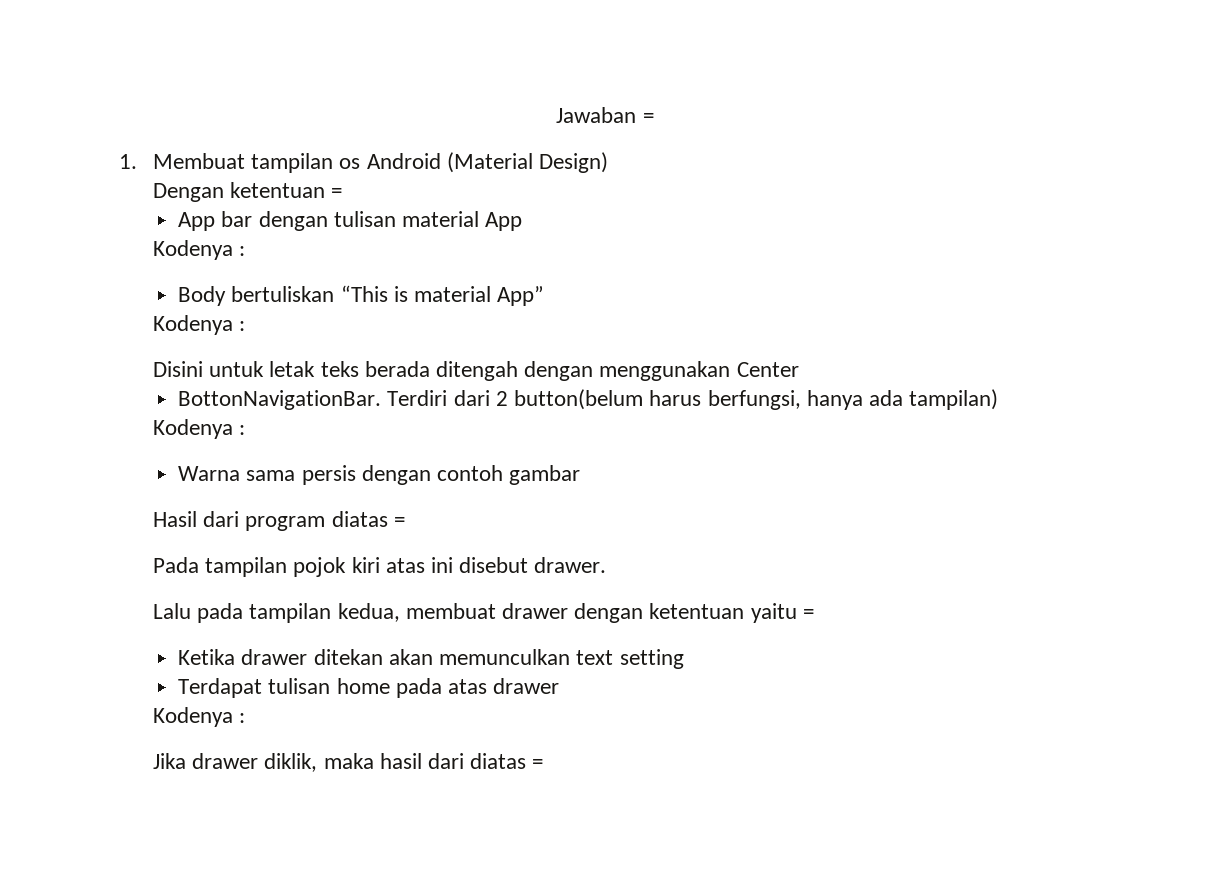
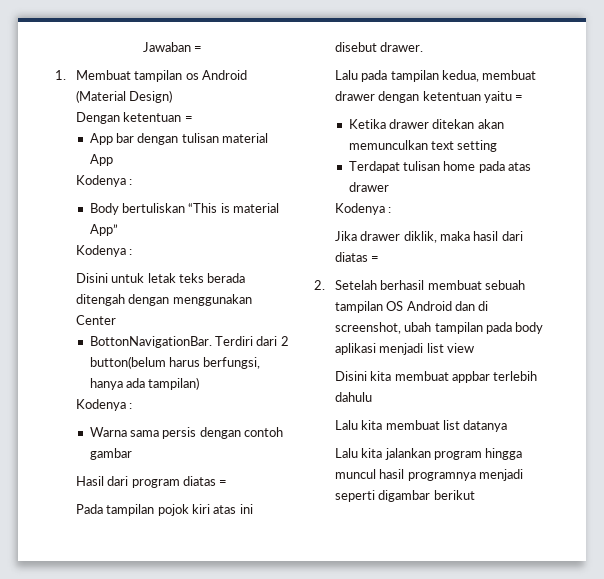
(544, 764) none -> [314,280,526,290] [334,301,489,313] [334,322,544,334] [334,343,475,355] [334,371,538,383] [334,392,372,402] [334,420,508,432] [334,448,523,460] [334,469,524,481] [334,490,475,502] // 2. Setelah berhasil membuat sebuah tampilan OS Android dan di screenshot, ubah tampilan pada body aplikasi menjadi list view // Disini kita membuat appbar terlebih dahulu // Lalu kita membuat list datanya // Lalu kita jalankan program hingga muncul hasil programnya menjadi seperti digambar berikut

